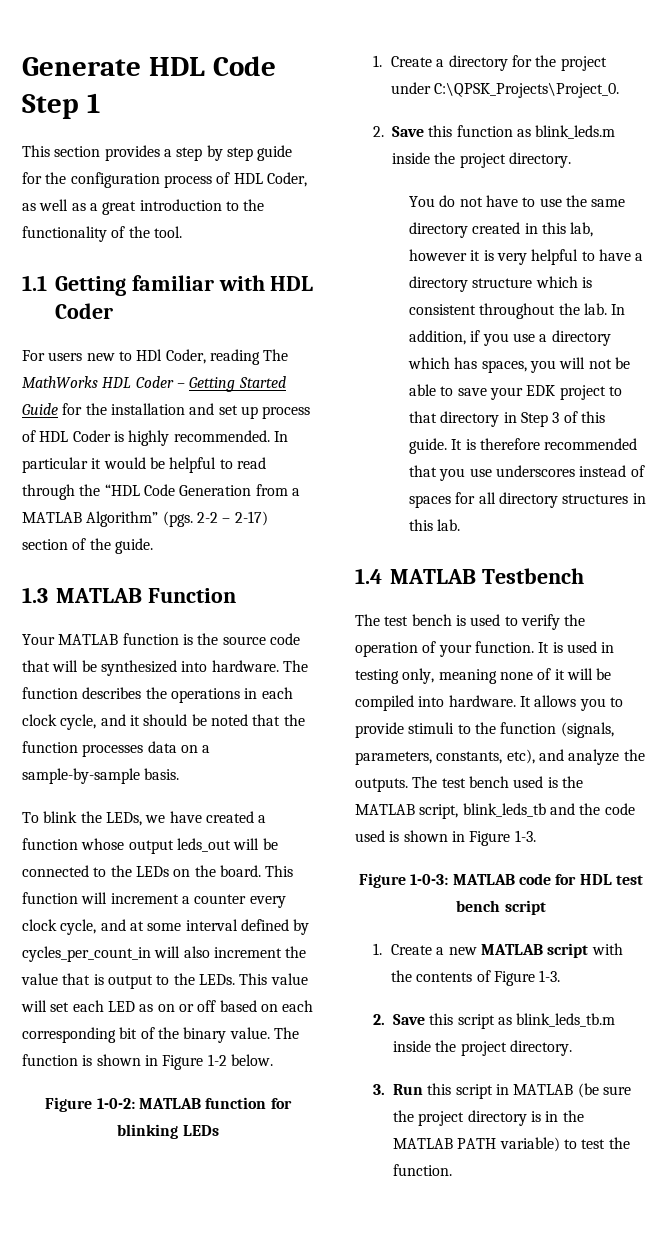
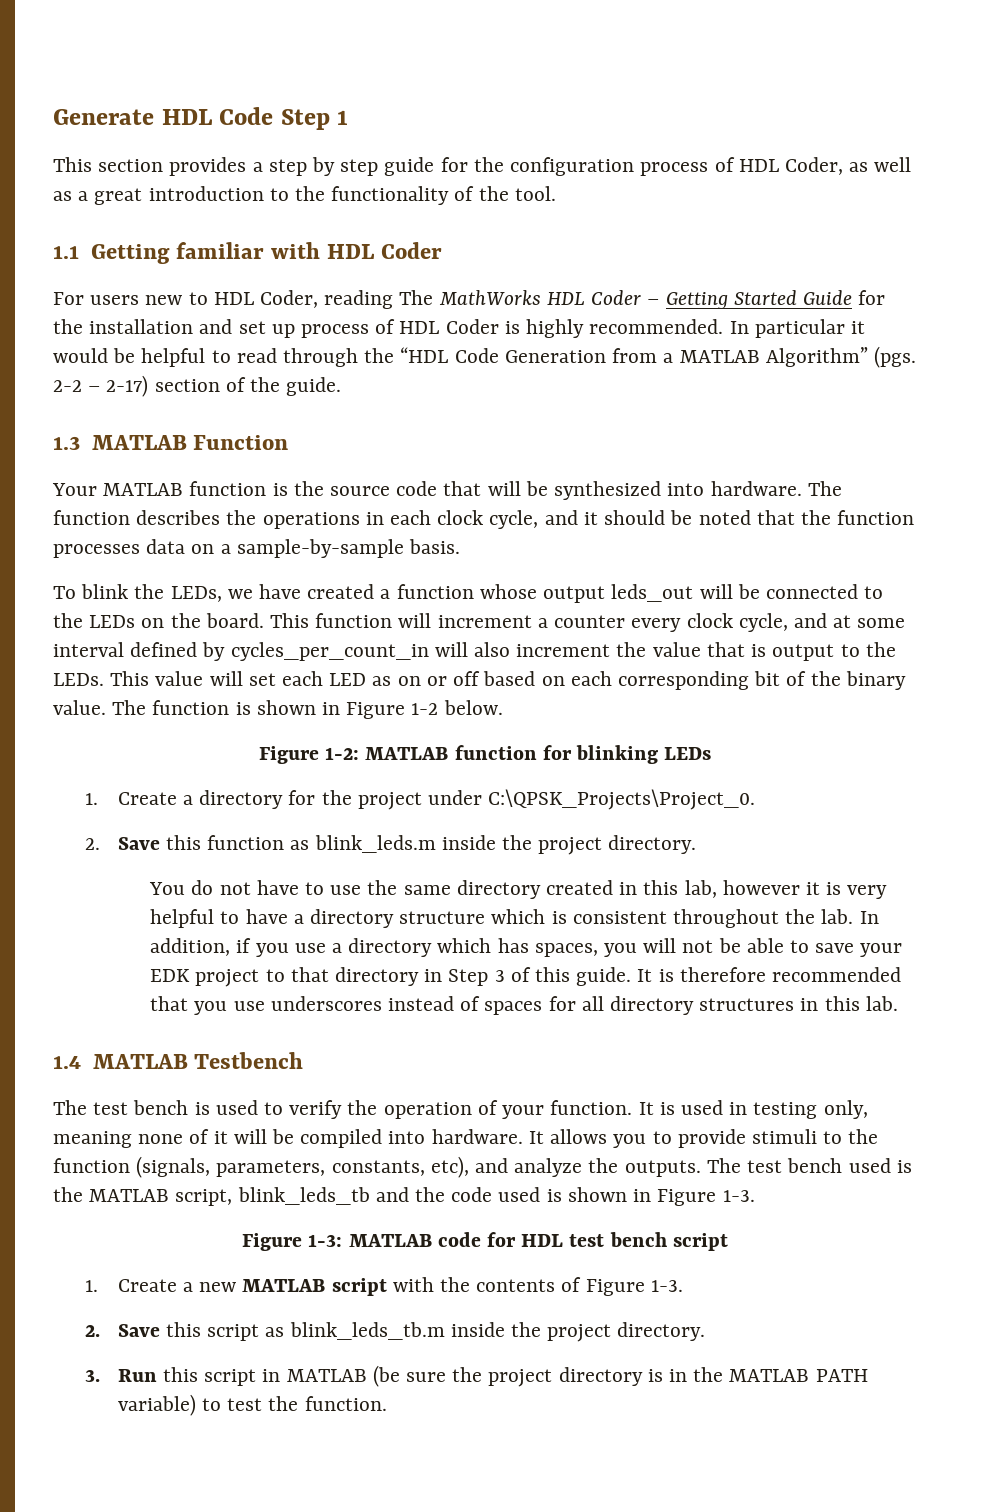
[136,349,163,361] HDl -> [213,292,254,305] HDL
[96,1098,135,1109] 1-0-2: -> [325,747,360,760] 1-2:
[410,874,449,885] 1-0-3: -> [308,1234,343,1247] 1-3:

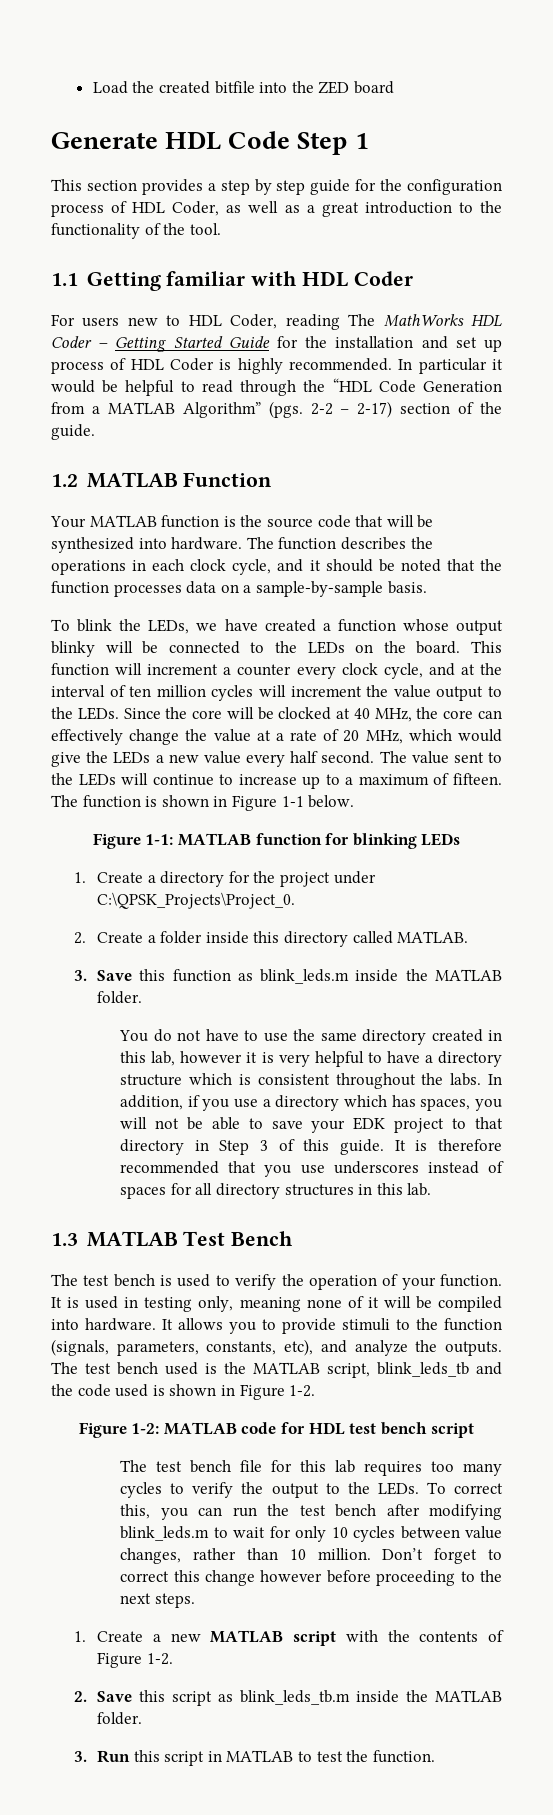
(53, 117) none -> [92,81,394,94] Load the created bitfile into the ZED board //
[53,436,80,450] 1.3 -> [51,474,78,487] 1.2
[611,584,694,602] leds_out -> [51,641,95,657] blinky
[857,618,906,628] [53,642,511,661] some interval defined by cycles_per_count_in will also -> [480,663,503,675] [51,685,286,701] the interval of ten million cycles will
[706,642,896,661] [53,671,906,690] [53,700,106,715] that is output to the LEDs. This value will set each LED as on or off based on each corresponding bit of the binary value. -> [436,686,503,701] [51,707,503,722] [51,729,503,745] [51,751,503,767] [51,773,503,789] output to the LEDs. Since the core will be clocked at 40 MHz, the core can effectively change the value at a rate of 20 MHz, which would give the LEDs a new value every half second. The value sent to the LEDs will continue to increase up to a maximum of fifteen.
[411,703,439,715] 1-2 -> [281,796,304,807] 1-1
[325,747,360,760] 1-2: -> [145,834,174,845] 1-1:
(101, 844) none -> [97,931,469,947] [74,970,88,981] Create a folder inside this directory called MATLAB. // 3.
[538,835,697,855] project directory. -> [434,969,502,981] [97,991,143,1004] MATLAB folder.
[821,909,854,924] lab. -> [450,1073,482,1086] labs.
[53,1052,304,1069] 1.4 MATLAB Testbench -> [51,1231,294,1247] 1.3 MATLAB Test Bench
[722,1190,755,1202] [242,1233,343,1251] 1-3. // Figure 1-3: -> [289,1385,316,1397] [78,1422,160,1438] 1-2. // Figure 1-2:
(728, 1242) none -> [120,1460,502,1476] [120,1482,504,1498] [120,1504,502,1520] [120,1526,502,1542] [120,1548,502,1564] [120,1570,502,1586] [120,1593,195,1608] // The test bench file for this lab requires too many cycles to verify the output to the LEDs. To correct this, you can run the test bench after modifying blink_leds.m to wait for only 10 cycles between value changes, rather than 10 million. Don’t forget to correct this change however before proceeding to the next steps.
[650,1280,683,1292] 1-3. -> [146,1653,173,1665] 1-2.
[547,1322,706,1342] project directory. -> [434,1690,502,1702] [97,1712,143,1725] MATLAB folder.
[372,1365,868,1387] [117,1394,196,1416] (be sure the project directory is in the MATLAB PATH variable) -> (294, 1756) none

